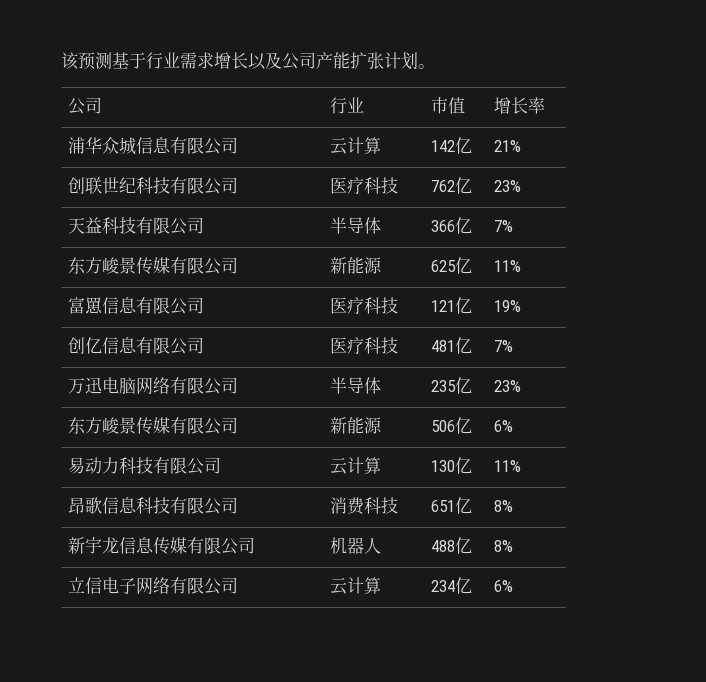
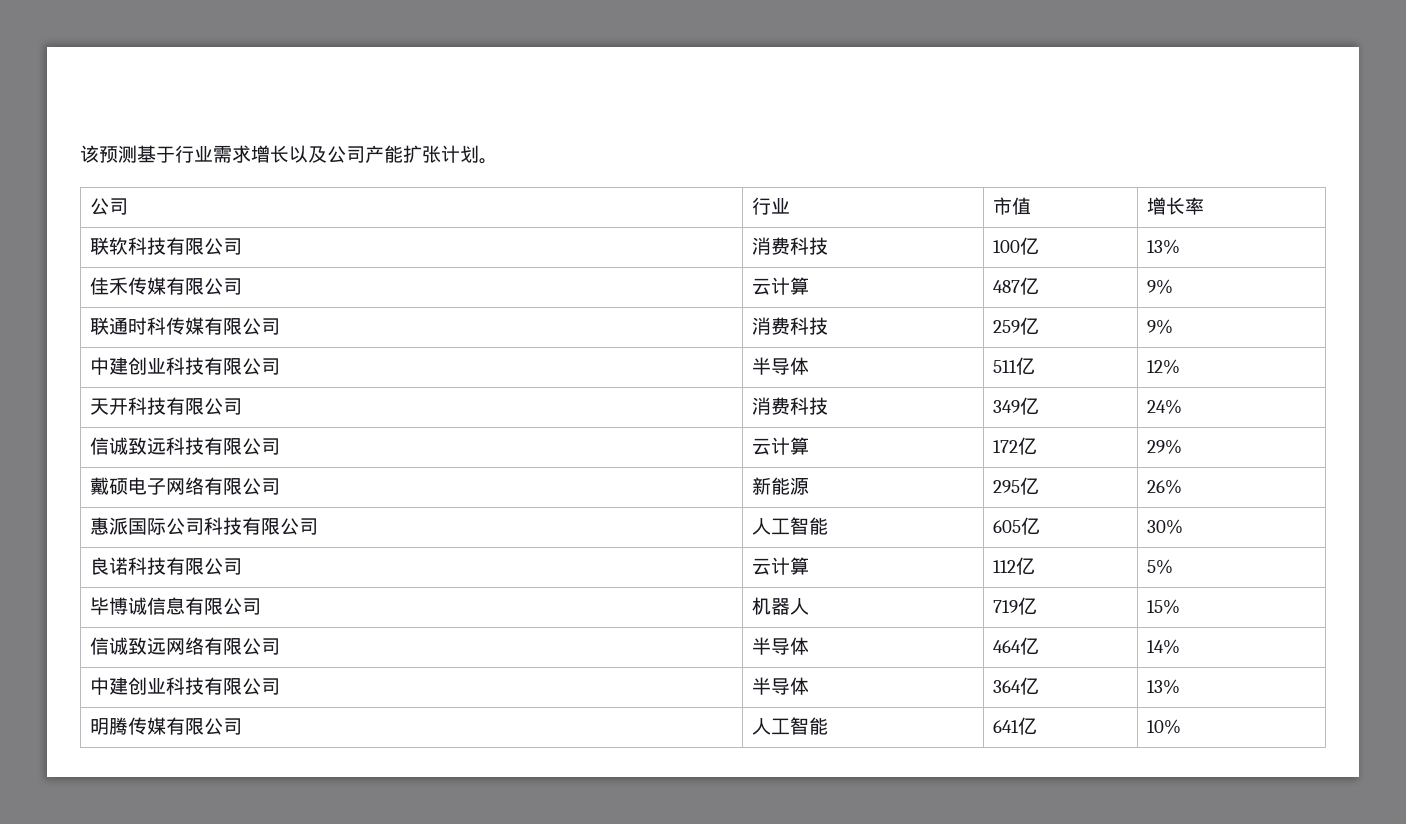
[68,137,239,155] [330,137,382,155] [431,137,473,154] [494,140,522,152] [68,177,239,195] [330,177,399,194] [431,177,473,194] [494,180,522,192] [68,217,205,235] [330,217,382,234] [431,217,473,234] [494,220,514,232] [68,257,239,275] [330,257,383,274] [431,257,473,274] [494,260,522,272] [68,297,205,315] [330,297,399,314] [431,297,473,314] [494,300,522,312] [68,337,205,355] [330,337,399,354] [431,337,473,354] [494,340,514,352] [68,377,239,395] [330,377,382,394] [431,377,473,394] [494,380,522,392] [68,417,239,435] [330,417,383,434] [431,417,473,434] [494,420,514,432] [68,457,222,475] [330,457,382,475] [431,457,473,474] [494,460,522,472] [68,497,239,515] [330,497,399,515] [431,497,473,514] [494,500,514,512] [68,537,188,555] 浦华众城信息有限公司 | 云计算 | 142亿 | 21% // 创联世纪科技有限公司 | 医疗科技 | 762亿 | 23% // 天益科技有限公司 | 半导体 | 366亿 | 7% // 东方峻景传媒有限公司 | 新能源 | 625亿 | 11% // 富罳信息有限公司 | 医疗科技 | 121亿 | 19% // 创亿信息有限公司 | 医疗科技 | 481亿 | 7% // 万迅电脑网络有限公司 | 半导体 | 235亿 | 23% // 东方峻景传媒有限公司 | 新能源 | 506亿 | 6% // 易动力科技有限公司 | 云计算 | 130亿 | 11% // 昂歌信息科技有限公司 | 消费科技 | 651亿 | 8% // 新宇龙信息传媒 -> [90,237,243,255] [752,237,829,255] [993,237,1040,255] [1147,239,1181,254] [90,277,243,295] [752,277,810,295] [993,277,1040,295] [1147,279,1174,294] [90,317,281,335] [752,317,829,335] [993,317,1040,335] [1147,319,1174,334] [90,357,281,375] [752,357,810,375] [993,357,1036,375] [1147,359,1181,374] [90,397,243,415] [752,397,829,415] [993,397,1040,415] [1147,399,1183,414] [90,437,281,455] [752,437,810,455] [993,437,1038,455] [1147,439,1183,454] [90,477,281,495] [752,477,810,495] [993,477,1040,495] [1147,479,1183,494] [90,517,319,535] [752,517,829,535] [993,517,1041,535] [1147,519,1184,534] [90,557,243,575] [752,557,810,575] [993,557,1036,575] [1147,559,1174,574] [90,597,186,615] 联软科技有限公司 | 消费科技 | 100亿 | 13% // 佳禾传媒有限公司 | 云计算 | 487亿 | 9% // 联通时科传媒有限公司 | 消费科技 | 259亿 | 9% // 中建创业科技有限公司 | 半导体 | 511亿 | 12% // 天开科技有限公司 | 消费科技 | 349亿 | 24% // 信诚致远科技有限公司 | 云计算 | 172亿 | 29% // 戴硕电子网络有限公司 | 新能源 | 295亿 | 26% // 惠派国际公司科技有限公司 | 人工智能 | 605亿 | 30% // 良诺科技有限公司 | 云计算 | 112亿 | 5% // 毕博诚信息
[431,537,473,554] [494,540,514,552] [68,577,239,595] [330,577,382,595] [431,577,473,594] [494,580,514,592] 488亿 | 8% // 立信电子网络有限公司 | 云计算 | 234亿 | 6% -> [993,597,1038,615] [1147,599,1181,614] [90,637,281,655] [752,637,810,655] [993,637,1040,655] [1147,639,1181,654] [90,677,281,695] [752,677,810,695] [993,677,1040,695] [1147,679,1181,694] [90,717,243,735] [752,717,829,735] [993,717,1038,735] [1147,719,1182,734] 719亿 | 15% // 信诚致远网络有限公司 | 半导体 | 464亿 | 14% // 中建创业科技有限公司 | 半导体 | 364亿 | 13% // 明腾传媒有限公司 | 人工智能 | 641亿 | 10%

